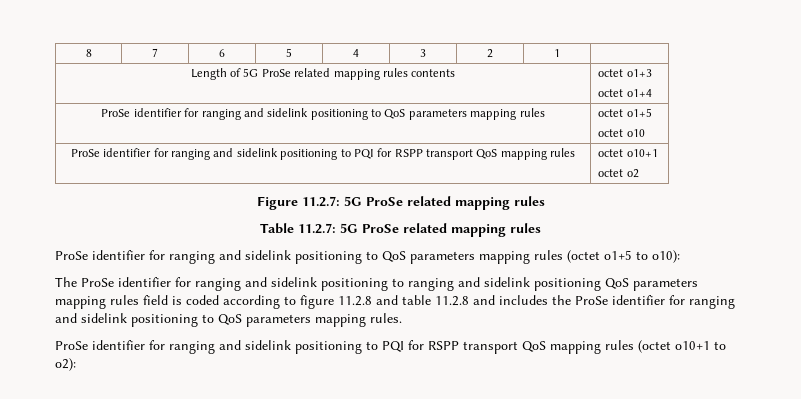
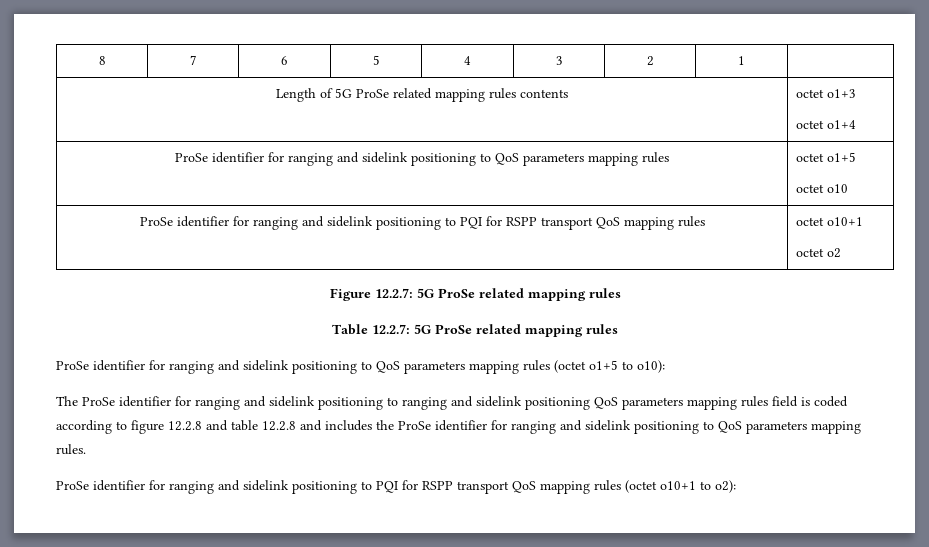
[301,196,340,207] 11.2.7: -> [374,288,413,298] 12.2.7:
[298,223,336,234] 11.2.7: -> [372,324,410,334] 12.2.7:
[338,296,372,306] 11.2.8 -> [168,421,202,431] 12.2.8
[435,296,469,306] 11.2.8 -> [262,421,296,431] 12.2.8

